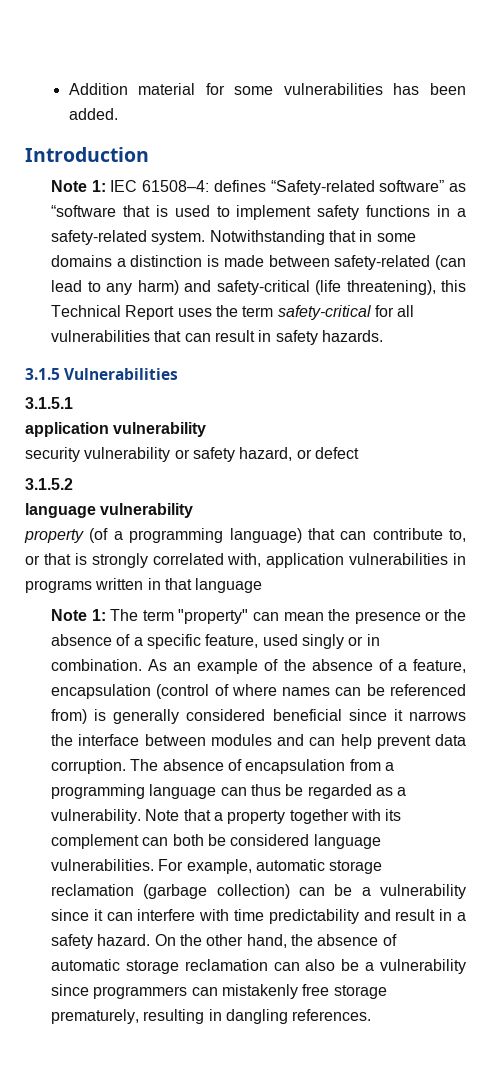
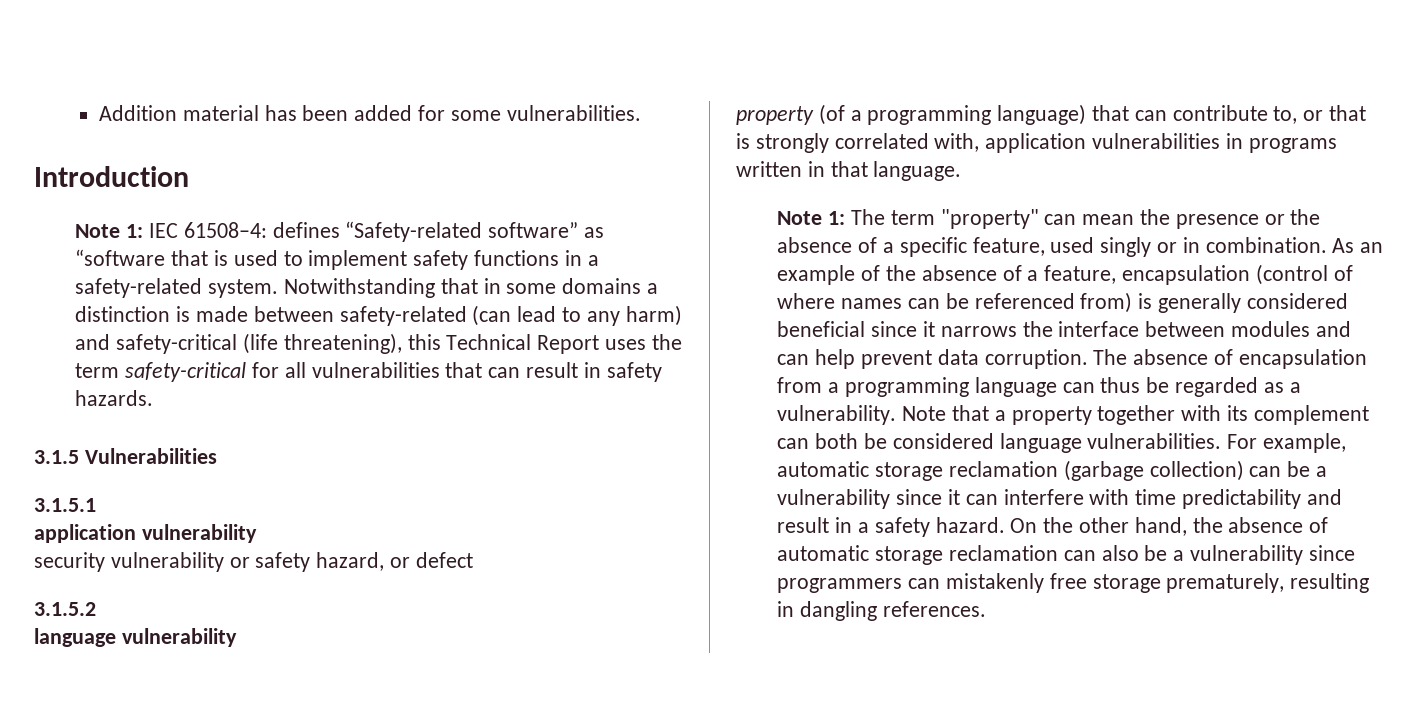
[205,83,466,95] [68,108,118,120] for some vulnerabilities has been added. -> [264,105,641,121] has been added for some vulnerabilities.
[195,578,263,593] language -> [873,161,962,181] language.

